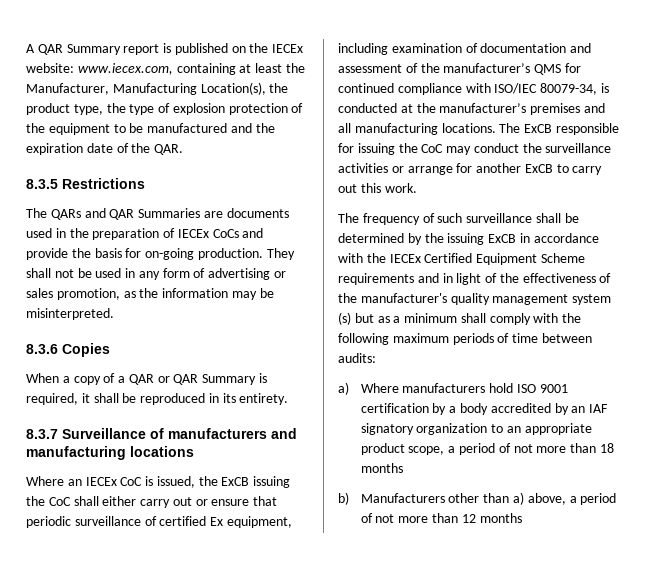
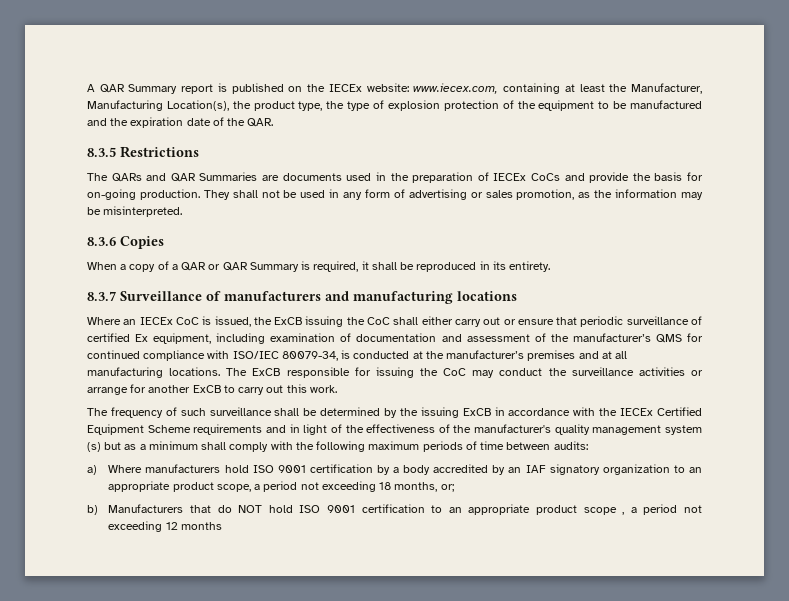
(605, 108) none -> [601,351,612,359] at
[498,443,614,453] [360,463,403,473] [338,492,617,505] [360,513,459,523] of not more than 18 months // b) Manufacturers other than a) above, a period of not more than -> [300,481,454,492] [87,504,702,515] [108,521,163,532] not exceeding 18 months, or; // b) Manufacturers that do NOT hold ISO 9001 certification to an appropriate product scope , a period not exceeding

